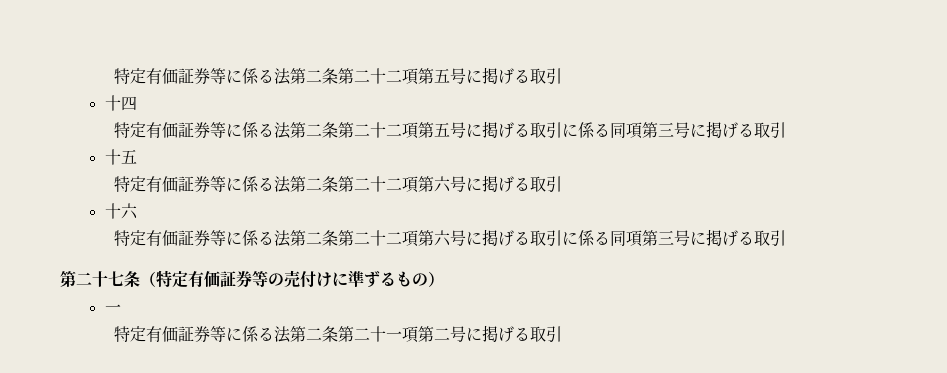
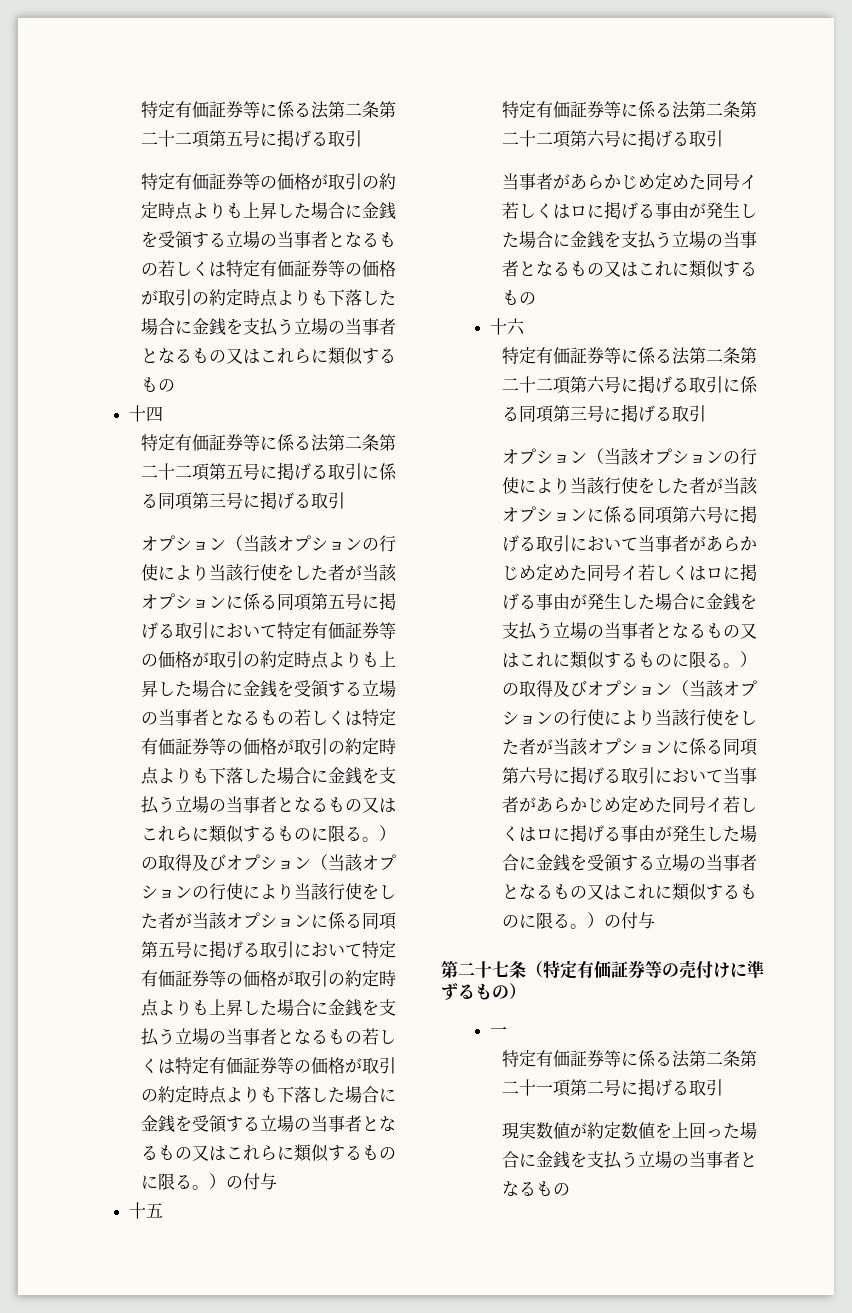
(562, 76) none -> [141,173,397,191] [141,202,397,220] [141,231,397,249] [141,260,397,278] [141,289,397,307] [141,318,397,336] [141,347,397,365] [141,377,176,392] // 特定有価証券等の価格が取引の約定時点よりも上昇した場合に金銭を受領する立場の当事者となるもの若しくは特定有価証券等の価格が取引の約定時点よりも下落した場合に金銭を支払う立場の当事者となるもの又はこれらに類似するもの
(786, 130) none -> [141,535,397,553] [141,564,398,582] [141,592,397,611] [141,622,397,640] [141,651,397,669] [141,680,397,698] [141,709,397,727] [141,738,397,755] [141,767,397,785] [141,796,397,814] [141,825,397,843] [141,854,397,872] [141,883,397,901] [141,912,397,930] [141,940,397,959] [141,970,397,987] [141,999,397,1017] [141,1028,397,1046] [141,1057,397,1075] [141,1086,397,1104] [141,1115,397,1133] [141,1144,397,1162] [141,1173,278,1190] // オプション（当該オプションの行使により当該行使をした者が当該オプションに係る同項第五号に掲げる取引において特定有価証券等の価格が取引の約定時点よりも上昇した場合に金銭を受領する立場の当事者となるもの若しくは特定有価証券等の価格が取引の約定時点よりも下落した場合に金銭を支払う立場の当事者となるもの又はこれらに類似するものに限る。）の取得及びオプション（当該オプションの行使により当該行使をした者が当該オプションに係る同項第五号に掲げる取引において特定有価証券等の価格が取引の約定時点よりも上昇した場合に金銭を支払う立場の当事者となるもの若しくは特定有価証券等の価格が取引の約定時点よりも下落した場合に金銭を受領する立場の当事者となるもの又はこれらに類似するものに限る。）の付与
(562, 184) none -> [502,173,758,190] [502,201,758,219] [502,231,758,249] [502,260,758,278] [502,290,537,305] // 当事者があらかじめ定めた同号イ若しくはロに掲げる事由が発生した場合に金銭を支払う立場の当事者となるもの又はこれに類似するもの
(786, 238) none -> [502,448,758,466] [502,477,759,495] [502,505,758,524] [502,535,758,552] [502,563,758,581] [502,593,758,611] [502,622,758,640] [502,651,758,669] [502,680,758,698] [502,709,758,727] [502,738,758,756] [502,766,758,784] [502,796,758,813] [502,824,758,842] [502,854,758,872] [502,883,758,901] [502,912,656,929] // オプション（当該オプションの行使により当該行使をした者が当該オプションに係る同項第六号に掲げる取引において当事者があらかじめ定めた同号イ若しくはロに掲げる事由が発生した場合に金銭を支払う立場の当事者となるもの又はこれに類似するものに限る。）の取得及びオプション（当該オプションの行使により当該行使をした者が当該オプションに係る同項第六号に掲げる取引において当事者があらかじめ定めた同号イ若しくはロに掲げる事由が発生した場合に金銭を受領する立場の当事者となるもの又はこれに類似するものに限る。）の付与
(562, 334) none -> [502,1122,758,1139] [502,1151,758,1169] [502,1181,571,1196] // 現実数値が約定数値を上回った場合に金銭を支払う立場の当事者となるもの

